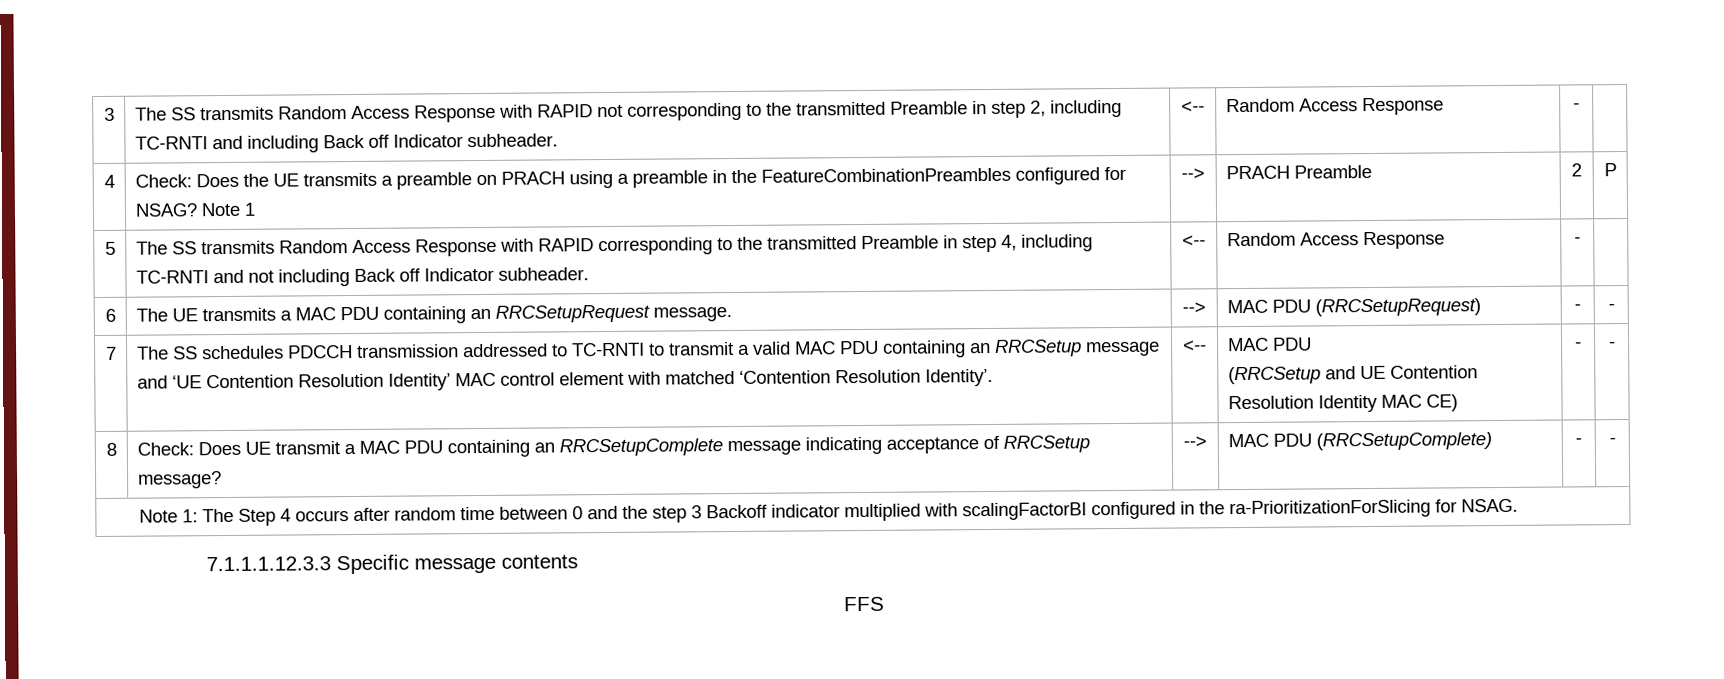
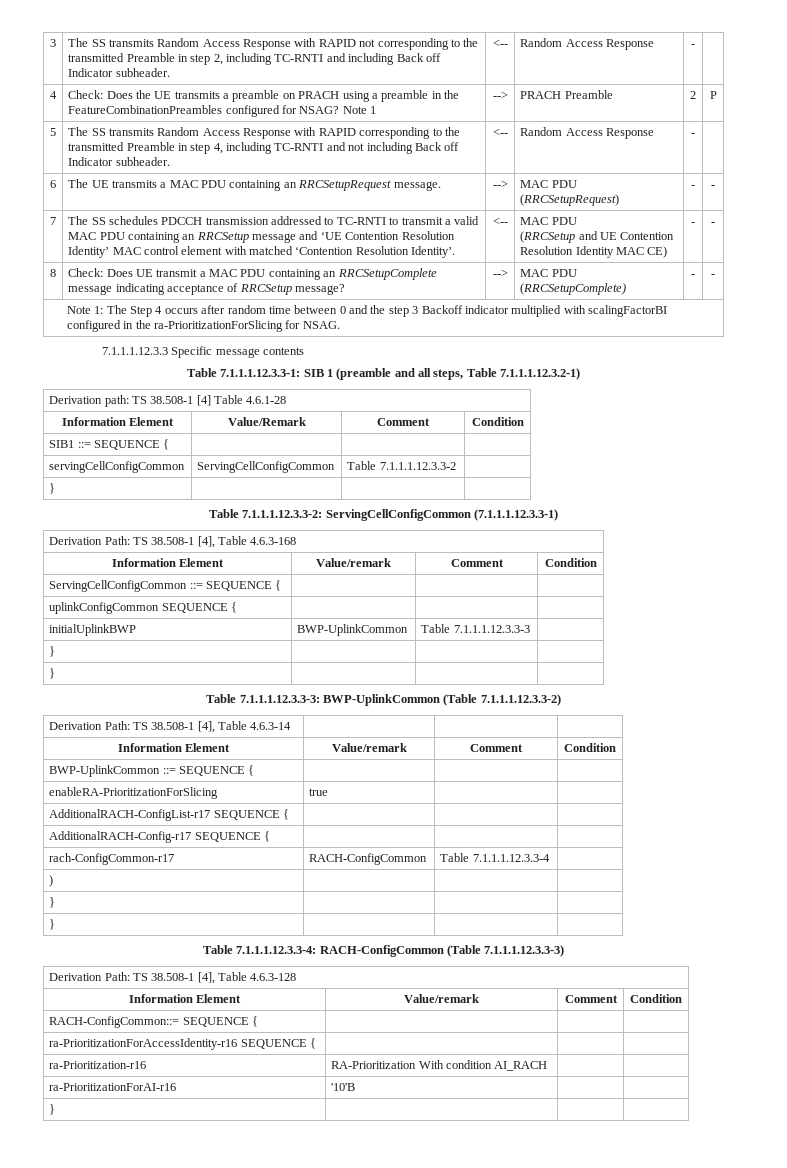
[844,596,885,612] FFS -> [186,368,581,380] [49,395,287,407] [61,417,175,426] [227,417,306,426] [377,418,430,426] [471,417,524,426] [49,439,170,450] [49,461,186,473] [197,461,336,473] [347,461,456,470] [49,483,56,494] [208,509,559,521] [49,536,297,548] [111,558,225,567] [316,558,391,567] [450,559,504,567] [544,558,597,567] [49,580,282,592] [49,602,237,614] [49,624,137,636] [297,624,409,636] [421,624,530,633] [49,646,56,657] [49,668,56,679] [206,694,561,706] [49,721,292,733] [117,743,231,752] [331,743,407,752] [470,744,523,752] [564,743,616,752] [49,765,255,777] [49,787,219,799] [309,788,329,796] [49,809,289,821] [49,831,270,843] [49,853,175,865] [309,853,428,865] [440,853,550,862] [49,875,54,887] [49,897,56,908] [49,919,56,930] [202,945,565,957] [49,972,297,984] [128,994,242,1003] [404,994,479,1003] [564,995,618,1003] [630,994,682,1003] [49,1016,258,1028] [49,1038,316,1050] [49,1061,147,1069] [331,1060,548,1071] [49,1083,177,1091] [331,1083,356,1091] [49,1104,56,1115] Table 7.1.1.1.12.3.3-1: SIB 1 (preamble and all steps, Table 7.1.1.1.12.3.2-1) // Derivation path: TS 38.508-1 [4] Table 4.6.1-28 // Information Element | Value/Remark | Comment | Condition // SIB1 ::= SEQUENCE { | | | // servingCellConfigCommon | ServingCellConfigCommon | Table 7.1.1.1.12.3.3-2 | // } | | | // Table 7.1.1.1.12.3.3-2: ServingCellConfigCommon (7.1.1.1.12.3.3-1) // Derivation Path: TS 38.508-1 [4], Table 4.6.3-168 // Information Element | Value/remark | Comment | Condition // ServingCellConfigCommon ::= SEQUENCE { | | | // uplinkConfigCommon SEQUENCE { | | | // initialUplinkBWP | BWP-UplinkCommon | Table 7.1.1.1.12.3.3-3 | // } | | | // } | | | // Table 7.1.1.1.12.3.3-3: BWP-UplinkCommon (Table 7.1.1.1.12.3.3-2) // Derivation Path: TS 38.508-1 [4], Table 4.6.3-14 | | | // Information Element | Value/remark | Comment | Condition // BWP-UplinkCommon ::= SEQUENCE { | | | // enableRA-PrioritizationForSlicing | true | | // AdditionalRACH-ConfigList-r17 SEQUENCE { | | | // AdditionalRACH-Config-r17 SEQUENCE { | | | // rach-ConfigCommon-r17 | RACH-ConfigCommon | Table 7.1.1.1.12.3.3-4 | // ) | | | // } | | | // } | | | // Table 7.1.1.1.12.3.3-4: RACH-ConfigCommon (Table 7.1.1.1.12.3.3-3) // Derivation Path: TS 38.508-1 [4], Table 4.6.3-128 // Information Element | Value/remark | Comment | Condition // RACH-ConfigCommon::= SEQUENCE { | | | // ra-PrioritizationForAccessIdentity-r16 SEQUENCE { | | | // ra-Prioritization-r16 | RA-Prioritization With condition AI_RACH | | // ra-PrioritizationForAI-r16 | '10'B | | // } | | |

